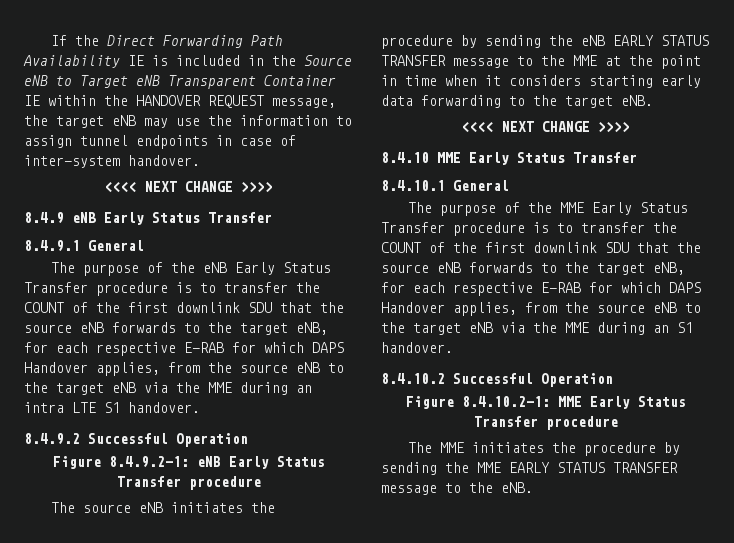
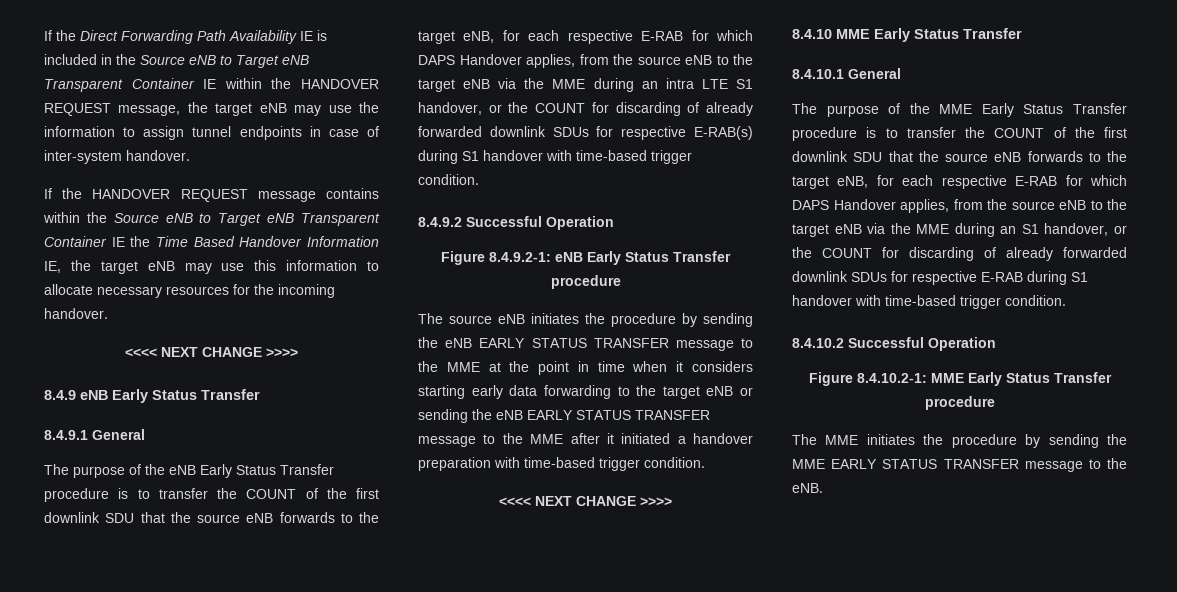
(200, 160) none -> [44,188,379,202] [43,212,380,226] [44,236,379,247] [44,260,379,274] [44,284,335,298] [44,308,108,319] // If the HANDOVER REQUEST message contains within the Source eNB to Target eNB Transparent Container IE the Time Based Handover Information IE, the target eNB may use this information to allocate necessary resources for the incoming handover.
[128,402,200,413] handover. -> [418,102,753,116] [418,126,753,140] [418,150,692,164] [418,174,479,185] handover, or the COUNT for discarding of already forwarded downlink SDUs for respective E-RAB(s) during S1 handover with time-based trigger condition.
[621,95,653,106] eNB. -> [706,386,753,396] [418,409,710,423] [418,433,753,447] [418,457,705,471] eNB or sending the eNB EARLY STATUS TRANSFER message to the MME after it initiated a handover preparation with time-based trigger condition.
[381,342,453,353] handover. -> [1044,223,1127,236] [792,247,1127,261] [792,271,1088,285] [792,295,1066,309] handover, or the COUNT for discarding of already forwarded downlink SDUs for respective E-RAB during S1 handover with time-based trigger condition.

